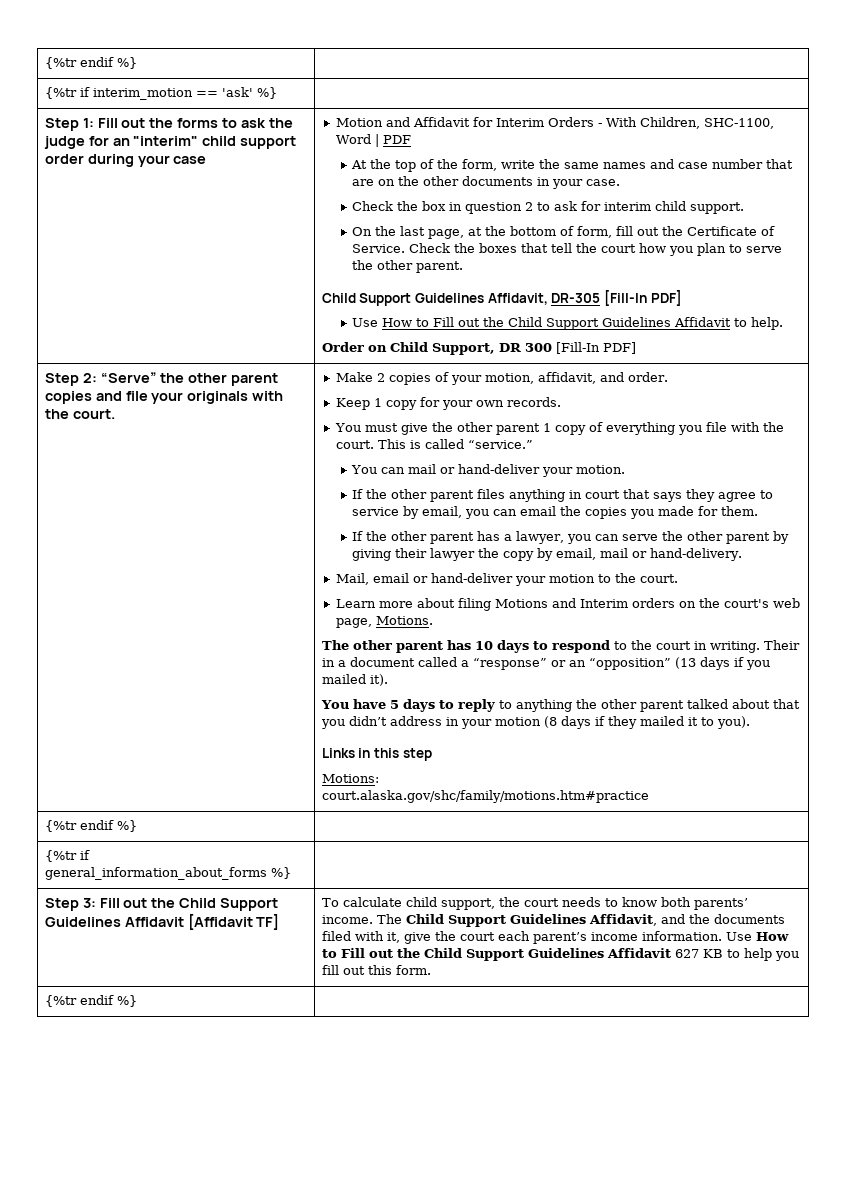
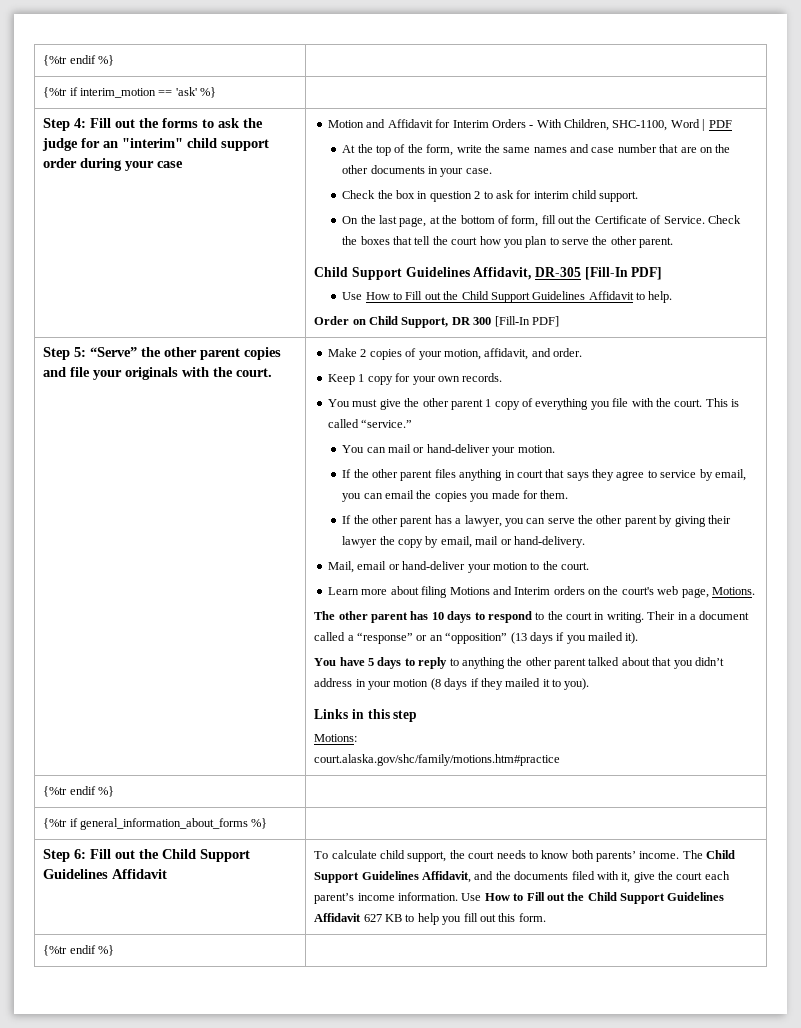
[82,118,94,128] 1: -> [74,118,87,128] 4:
[82,373,97,383] 2: -> [74,347,87,357] 5:
[82,898,279,911] [44,914,280,930] 3: Fill out the Child Support Guidelines Affidavit [Affidavit TF] -> [74,849,251,862] [43,869,168,879] 6: Fill out the Child Support Guidelines Affidavit

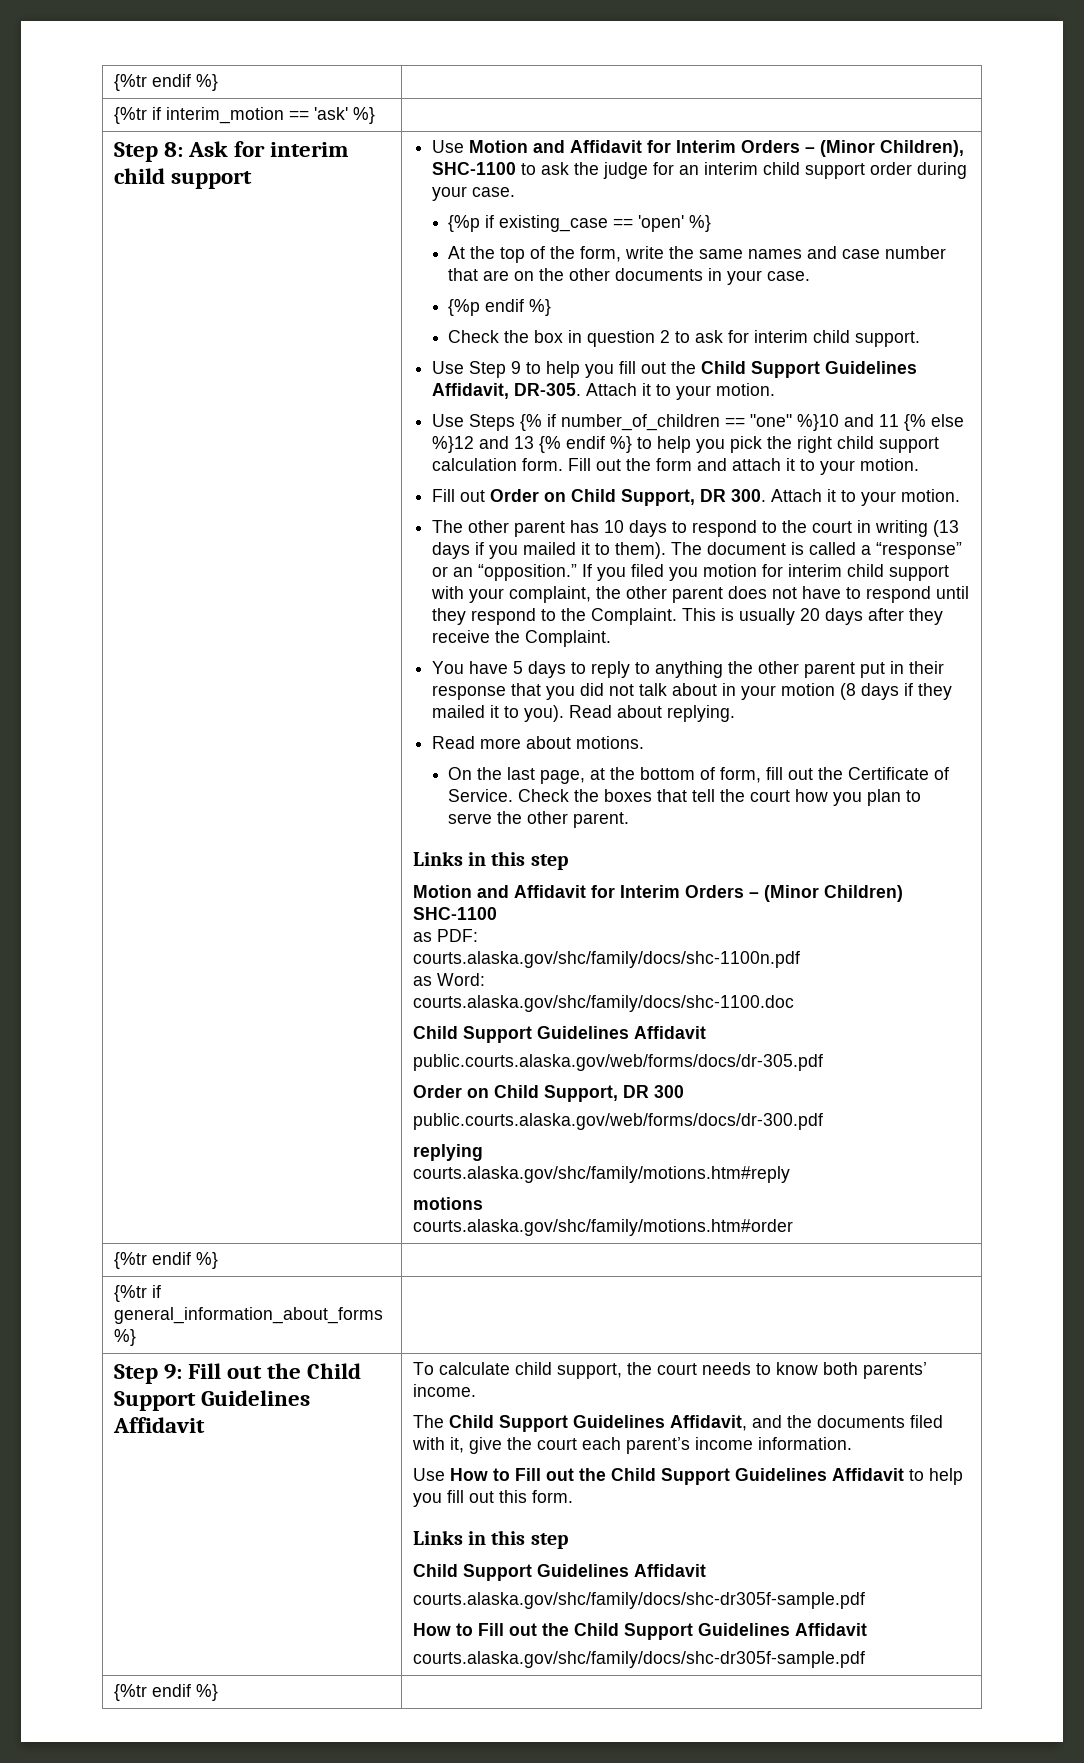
[74,118,264,128] [42,138,270,151] [43,158,184,171] [328,119,732,131] 4: Fill out the forms to ask the judge for an "interim" child support order during your case | Motion and Affidavit for Interim Orders - With Children, SHC-1100, Word | PDF -> [163,141,349,157] [113,168,252,189] [431,140,964,157] [431,162,967,179] [431,186,515,201] [448,215,712,232] 8: Ask for interim child support | Use Motion and Affidavit for Interim Orders – (Minor Children), SHC-1100 to ask the judge for an interim child support order during your case. // {%p if existing_case == 'open' %}
(492, 171) none -> [448,299,552,316] // {%p endif %}
(639, 196) none -> [431,361,917,378] [431,383,775,400] [431,414,964,431] [431,436,939,453] [431,458,919,475] [431,489,960,506] [431,520,959,537] [431,542,962,559] [431,564,949,581] [430,586,969,603] [431,608,943,625] [431,630,611,647] [431,661,944,678] [431,683,952,700] [431,705,735,722] [431,736,644,749] // Use Step 9 to help you fill out the Child Support Guidelines Affidavit, DR-305. Attach it to your motion. // Use Steps {% if number_of_children == "one" %}10 and 11 {% else %}12 and 13 {% endif %} to help you pick the right child support calculation form. Fill out the form and attach it to your motion. // Fill out Order on Child Support, DR 300. Attach it to your motion. // The other parent has 10 days to respond to the court in writing (13 days if you mailed it to them). The document is called a “response” or an “opposition.” If you filed you motion for interim child support with your complaint, the other parent does not have to respond until they respond to the Complaint. This is usually 20 days after they receive the Complaint. // You have 5 days to reply to anything the other parent put in their response that you did not talk about in your motion (8 days if they mailed it to you). Read about replying. // Read more about motions.
[314,267,663,280] [342,291,673,303] Child Support Guidelines Affidavit, DR-305 [Fill-In PDF] // Use How to Fill out the Child Support Guidelines Affidavit to help. -> [412,851,568,870] [412,885,903,902] [412,907,497,920] [412,929,478,942] [412,951,800,968] [412,973,485,986] [412,995,794,1012] [412,1026,706,1043] [412,1054,823,1071] Links in this step // Motion and Affidavit for Interim Orders – (Minor Children) SHC-1100 // as PDF: // courts.alaska.gov/shc/family/docs/shc-1100n.pdf // as Word: // courts.alaska.gov/shc/family/docs/shc-1100.doc // Child Support Guidelines Affidavit // public.courts.alaska.gov/web/forms/docs/dr-305.pdf
[494,316,559,327] [43,347,282,360] [43,367,273,380] [328,348,583,360] [328,373,503,385] [328,398,740,410] [328,419,413,428] [342,444,555,456] [342,469,746,481] [342,490,569,502] [342,515,731,527] [342,536,585,548] [328,561,590,573] [328,586,755,598] [314,611,750,623] [314,632,639,644] [314,657,724,669] [314,678,590,690] [314,709,418,722] [314,734,358,742] [314,754,561,766] [Fill-In PDF] // Step 5: “Serve” the other parent copies and file your originals with the court. | Make 2 copies of your motion, affidavit, and order. // Keep 1 copy for your own records. // You must give the other parent 1 copy of everything you file with the court. This is called “service.” // You can mail or hand-deliver your motion. // If the other parent files anything in court that says they agree to service by email, you can email the copies you made for them. // If the other parent has a lawyer, you can serve the other parent by giving their lawyer the copy by email, mail or hand-delivery. // Mail, email or hand-deliver your motion to the court. // Learn more about filing Motions and Interim orders on the court's web page, Motions. // The other parent has 10 days to respond to the court in writing. Their in a document called a “response” or an “opposition” (13 days if you mailed it). // You have 5 days to reply to anything the other parent talked about that you didn’t address in your motion (8 days if they mailed it to you). // Links in this step // Motions: // court.alaska.gov/shc/family/motions.htm#practice -> [412,1113,823,1130] [412,1144,483,1161] [412,1166,790,1183] [412,1197,483,1210] [412,1219,793,1236] // public.courts.alaska.gov/web/forms/docs/dr-300.pdf // replying // courts.alaska.gov/shc/family/motions.htm#reply // motions // courts.alaska.gov/shc/family/motions.htm#order
[74,849,87,859] 6: -> [163,1364,182,1379] 9:
(680, 855) none -> (476, 1390) //
(459, 896) none -> (852, 1443) //
[363,914,403,922] 627 KB -> (904, 1474) none
(546, 917) none -> [412,1530,568,1549] [412,1564,706,1581] [412,1592,865,1609] [412,1623,867,1640] [412,1651,865,1668] // Links in this step // Child Support Guidelines Affidavit // courts.alaska.gov/shc/family/docs/shc-dr305f-sample.pdf // How to Fill out the Child Support Guidelines Affidavit // courts.alaska.gov/shc/family/docs/shc-dr305f-sample.pdf

